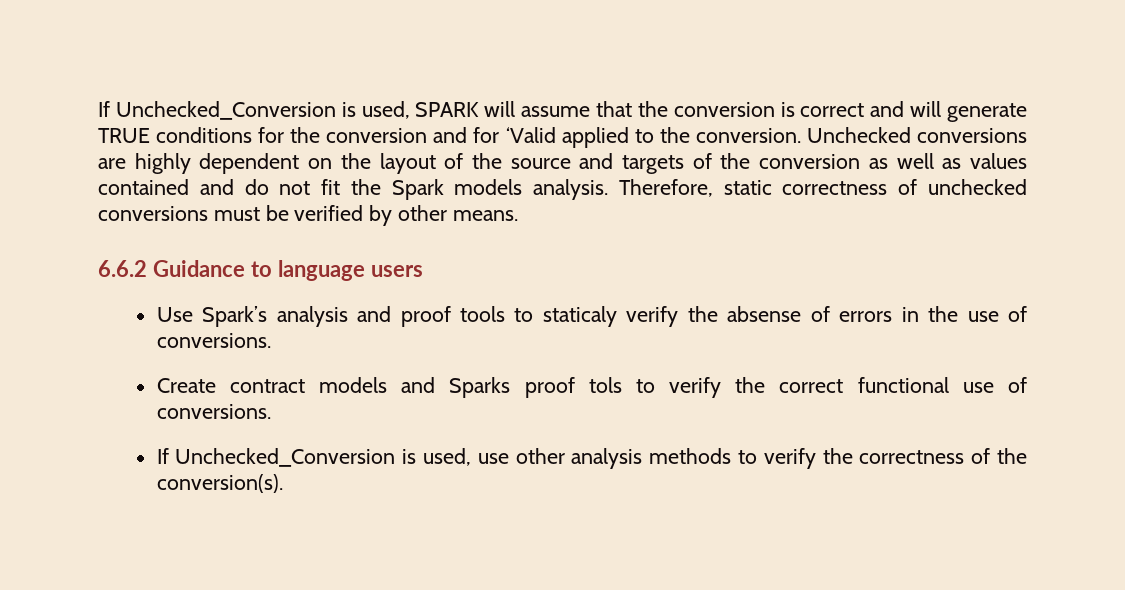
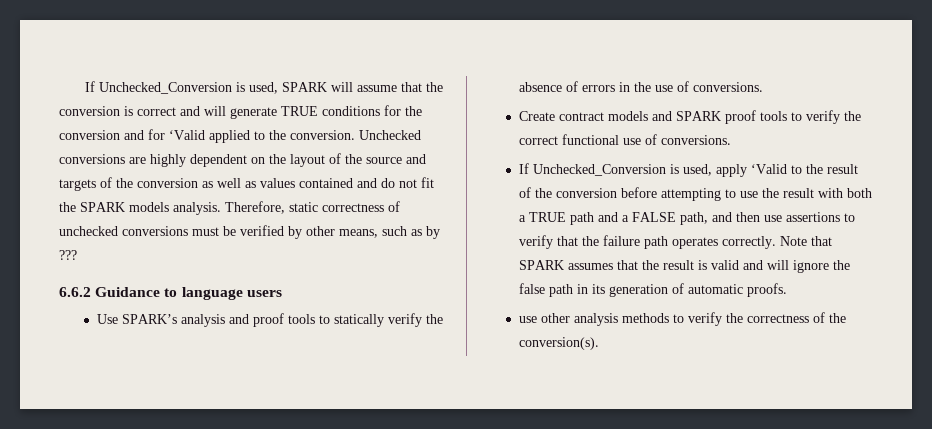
[391,179,444,200] Spark -> [80,202,125,212] SPARK
[452,210,518,221] means. -> [339,226,440,239] [59,250,77,260] means, such as by ???
[202,306,268,327] Spark’s -> [121,314,177,324] SPARK’s
[542,306,802,327] staticaly verify the absense -> [333,313,443,327] [518,82,562,92] statically verify the absence
[449,377,622,398] Sparks proof tols -> [675,110,787,124] SPARK proof tools
(472, 457) none -> [715,164,858,177] [518,187,872,201] [518,212,855,225] [518,235,832,249] [518,260,850,273] [518,283,787,297] apply ‘Valid to the result of the conversion before attempting to use the result with both a TRUE path and a FALSE path, and then use assertions to verify that the failure path operates correctly. Note that SPARK assumes that the result is valid and will ignore the false path in its generation of automatic proofs. //

